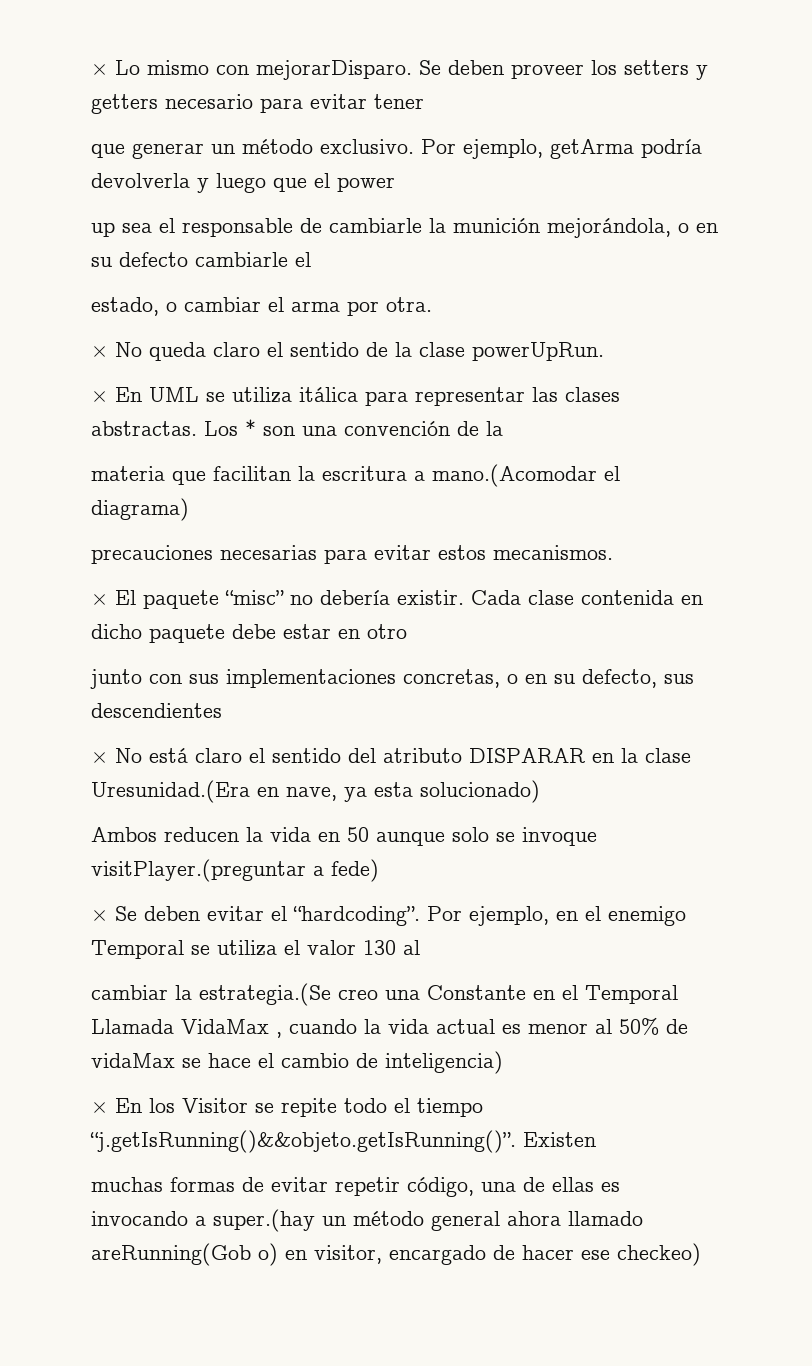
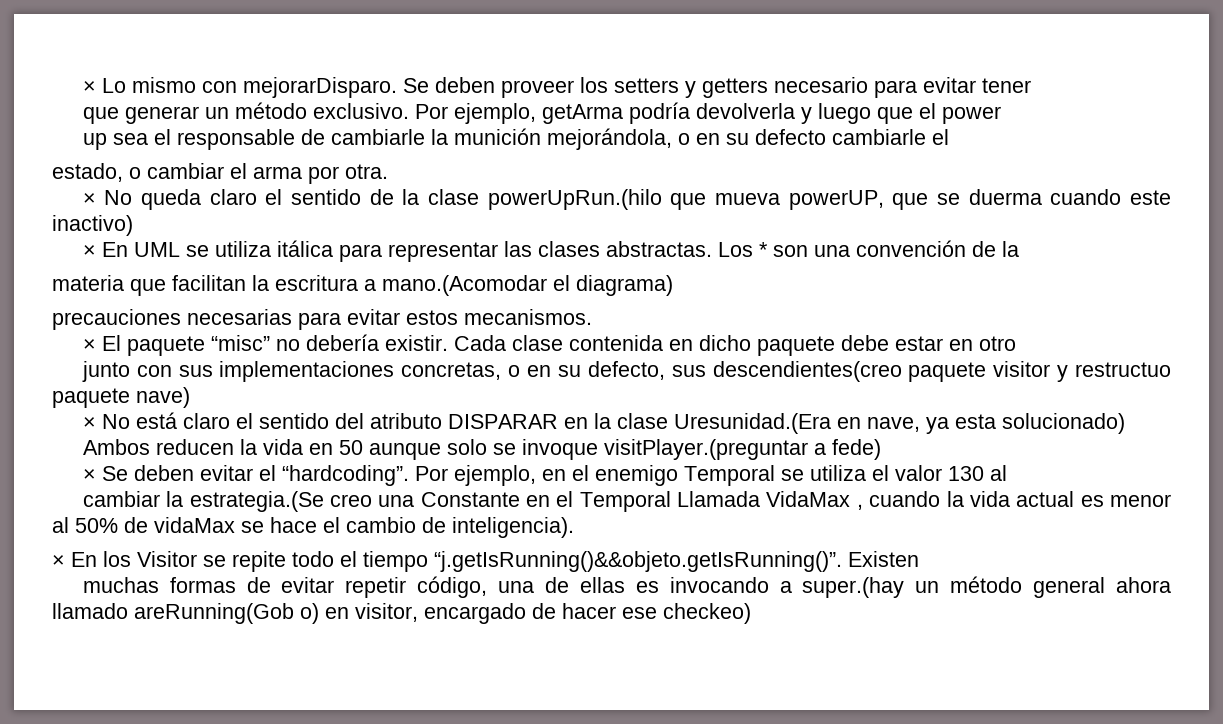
[472,342,604,361] powerUpRun. -> [487,189,1172,210] [52,215,133,236] powerUpRun.(hilo que mueva powerUP, que se duerma cuando este inactivo)
[91,703,222,718] descendientes -> [712,361,1172,382] [52,387,190,408] descendientes(creo paquete visitor y restructuo paquete nave)
[385,1051,503,1074] inteligencia) -> [452,517,574,538] inteligencia).

